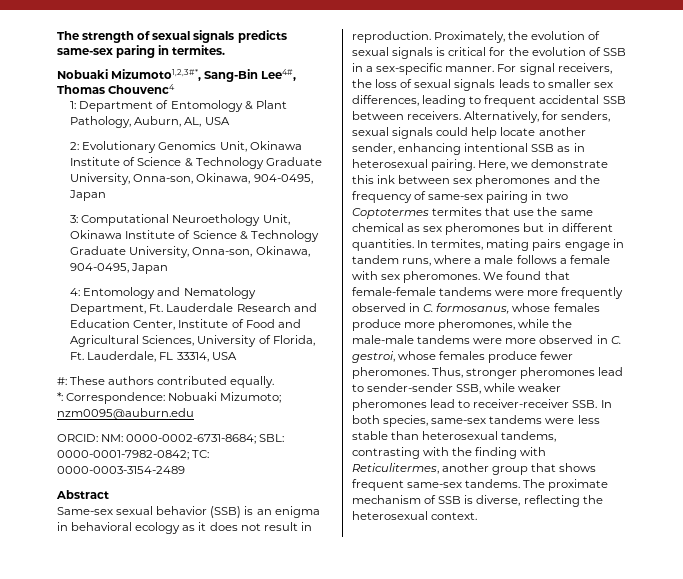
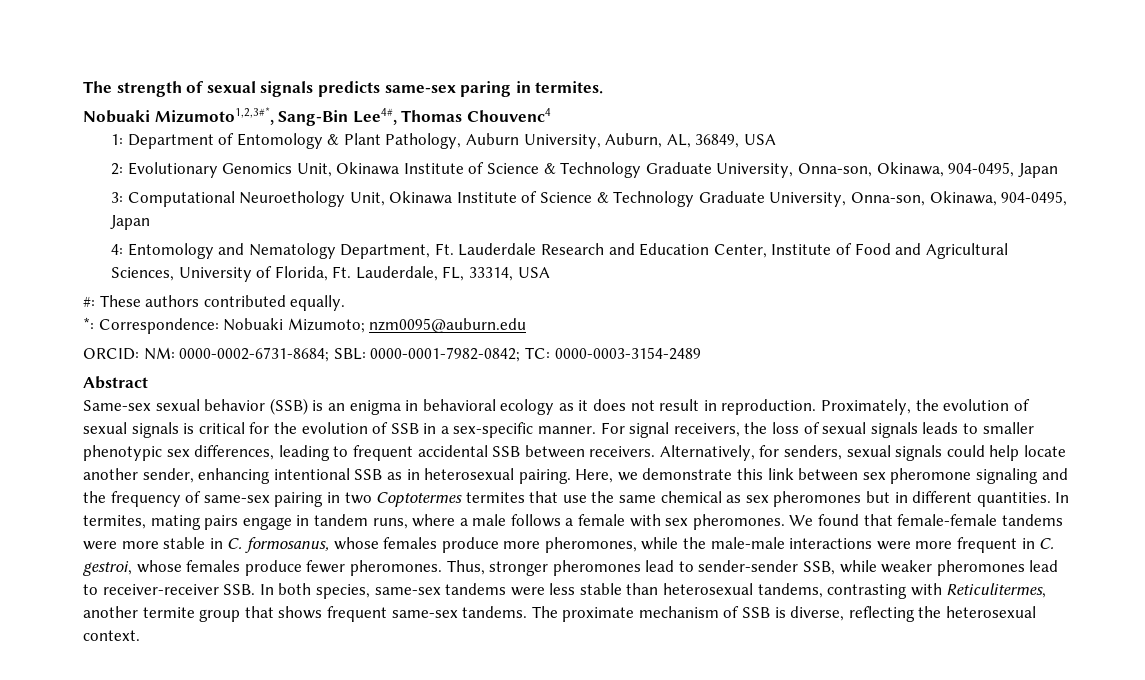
(132, 122) none -> [466,133,601,149] Auburn University,
(202, 122) none -> [695,134,740,148] 36849,
[159,352,174,360] FL -> [442,266,465,281] FL,
(591, 83) none -> [83,445,162,461] phenotypic
[377,175,396,184] ink -> [767,468,794,480] link
[475,175,551,187] pheromones -> [890,468,1039,484] pheromone signaling
[561,287,624,299] [352,303,406,312] frequently observed -> [163,537,206,549] stable
[417,335,594,344] tandems were more observed -> [789,537,1018,553] interactions were more frequent
[452,447,547,459] the finding with -> (942, 589) none
(490, 467) none -> [142,607,195,618] termite

